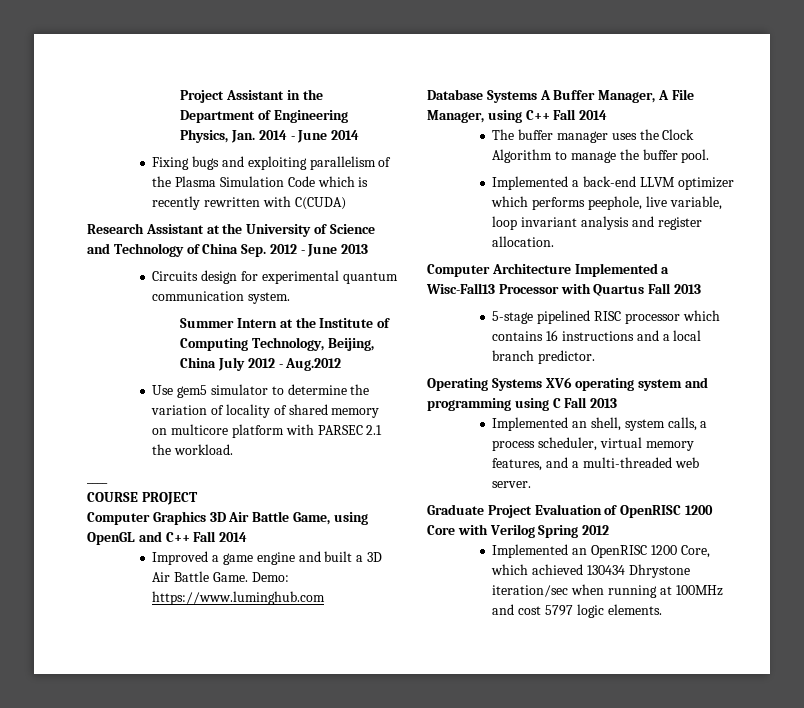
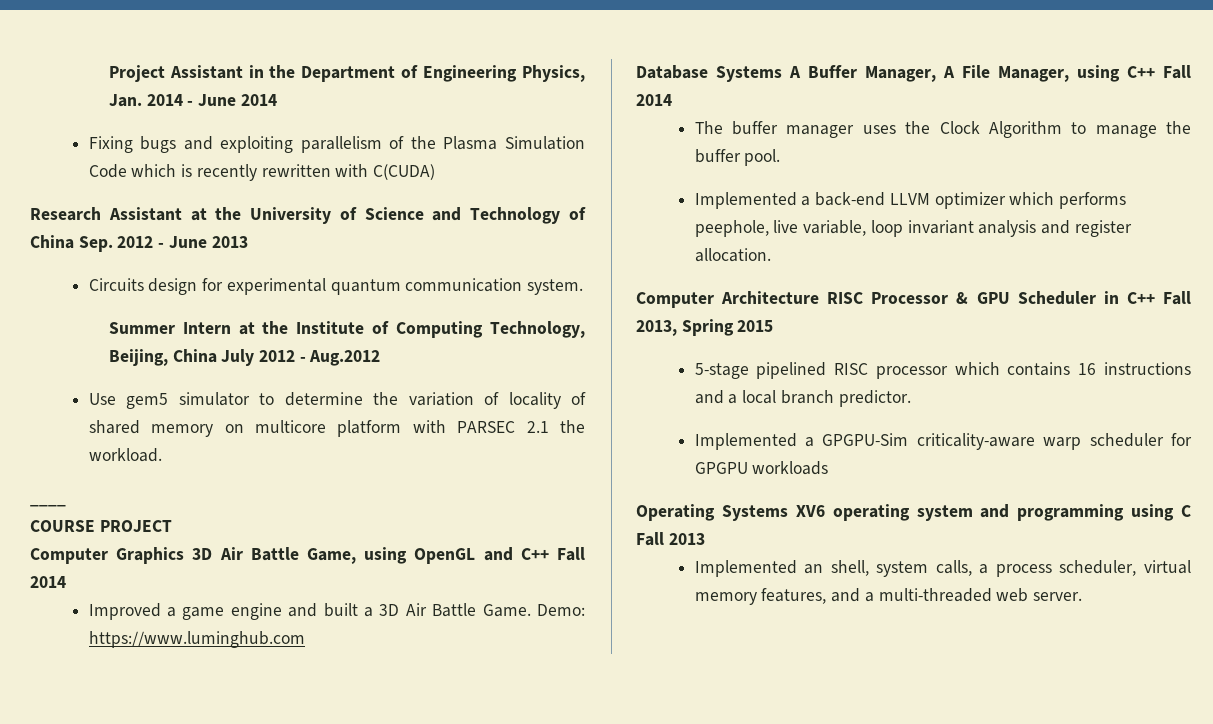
[574,263,670,277] [426,283,701,296] Implemented a Wisc-Fall13 Processor with Quartus Fall 2013 -> [827,291,1191,305] [636,319,774,336] RISC Processor & GPU Scheduler in C++ Fall 2013, Spring 2015
(596, 357) none -> [694,433,1192,450] [694,461,829,475] // Implemented a GPGPU-Sim criticality-aware warp scheduler for GPGPU workloads
[427,504,713,518] [427,524,610,538] [492,544,710,558] [491,564,690,578] [492,584,723,598] [492,604,662,618] // Graduate Project Evaluation of OpenRISC 1200 Core with Verilog Spring 2012 // Implemented an OpenRISC 1200 Core, which achieved 130434 Dhrystone iteration/sec when running at 100MHz and cost 5797 logic elements. -> (1083, 596) none

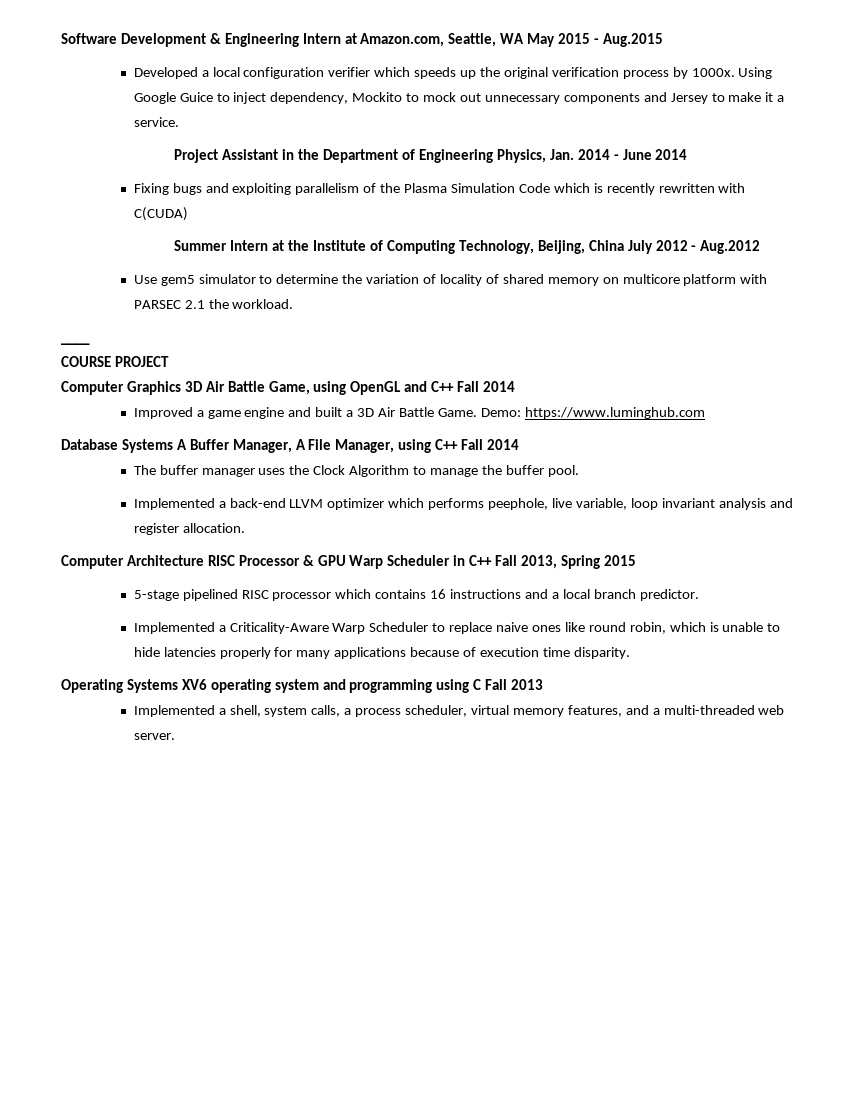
(108, 73) none -> [61,33,663,47] [133,67,773,79] [133,92,785,104] [133,117,179,127] Software Development & Engineering Intern at Amazon.com, Seattle, WA May 2015 - Aug.2015 // Developed a local configuration verifier which speeds up the original verification process by 1000x. Using Google Guice to inject dependency, Mockito to mock out unnecessary components and Jersey to make it a service. //
[30,207,586,224] [30,235,248,252] [88,278,584,295] // Research Assistant at the University of Science and Technology of China Sep. 2012 - June 2013 // Circuits design for experimental quantum communication system. -> (188, 214) none
(1010, 298) none -> [349,555,384,569] Warp
[822,433,1192,450] [694,461,829,475] GPGPU-Sim criticality-aware warp scheduler for GPGPU workloads -> [229,622,781,634] [133,647,630,659] Criticality-Aware Warp Scheduler to replace naive ones like round robin, which is unable to hide latencies properly for many applications because of execution time disparity.
[804,564,824,574] an -> [218,708,226,715] a

